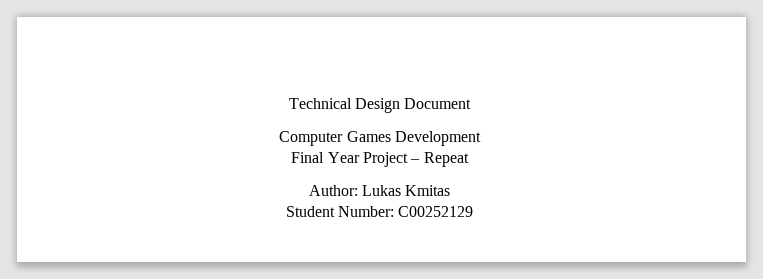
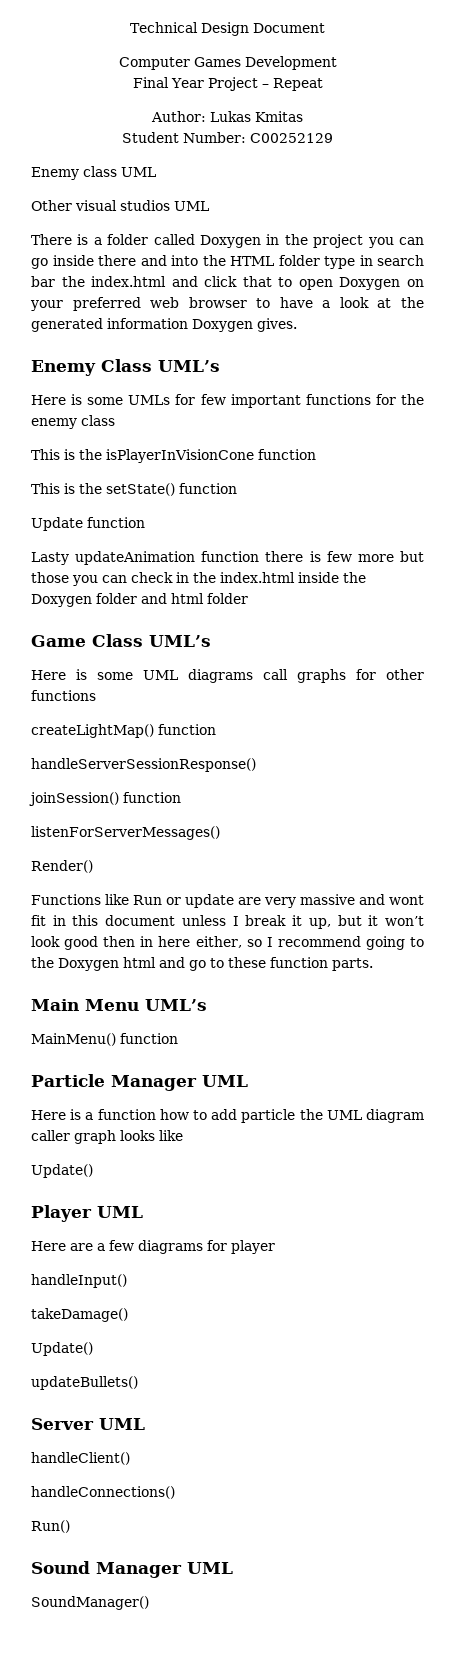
(474, 211) none -> [31,166,156,180] [31,200,209,211] [31,234,424,248] [31,255,424,269] [31,276,424,290] [30,297,424,311] [31,318,297,332] [31,359,220,376] [31,394,424,408] [31,415,115,429] [31,449,316,463] [31,483,237,496] [31,517,145,531] [31,551,425,565] [31,572,366,586] [31,593,248,607] [31,634,211,647] [31,669,424,683] [31,690,96,701] [31,724,216,738] [31,758,256,772] [29,792,181,806] [31,826,220,840] [31,860,93,873] [31,894,424,908] [31,915,425,929] [31,936,424,950] [31,957,373,971] [31,999,207,1011] [31,1033,178,1046] [31,1074,248,1091] [31,1109,424,1123] [31,1130,183,1144] [31,1164,93,1178] [31,1205,143,1222] [31,1240,275,1254] [31,1274,127,1288] [31,1308,128,1322] [31,1342,93,1356] [31,1376,138,1390] [31,1418,145,1430] [31,1452,130,1465] [31,1486,175,1499] [31,1520,70,1533] [31,1561,233,1578] [31,1596,149,1610] // Enemy class UML // Other visual studios UML // There is a folder called Doxygen in the project you can go inside there and into the HTML folder type in search bar the index.html and click that to open Doxygen on your preferred web browser to have a look at the generated information Doxygen gives. // Enemy Class UML’s // Here is some UMLs for few important functions for the enemy class // This is the isPlayerInVisionCone function // This is the setState() function // Update function // Lasty updateAnimation function there is few more but those you can check in the index.html inside the Doxygen folder and html folder // Game Class UML’s // Here is some UML diagrams call graphs for other functions // createLightMap() function // handleServerSessionResponse() // joinSession() function // listenForServerMessages() // Render() // Functions like Run or update are very massive and wont fit in this document unless I break it up, but it won’t look good then in here either, so I recommend going to the Doxygen html and go to these function parts. // Main Menu UML’s // MainMenu() function // Particle Manager UML // Here is a function how to add particle the UML diagram caller graph looks like // Update() // Player UML // Here are a few diagrams for player // handleInput() // takeDamage() // Update() // updateBullets() // Server UML // handleClient() // handleConnections() // Run() // Sound Manager UML // SoundManager()

